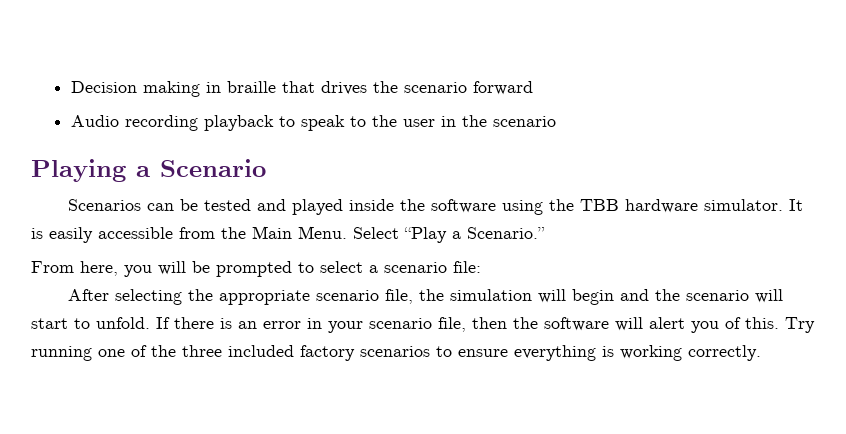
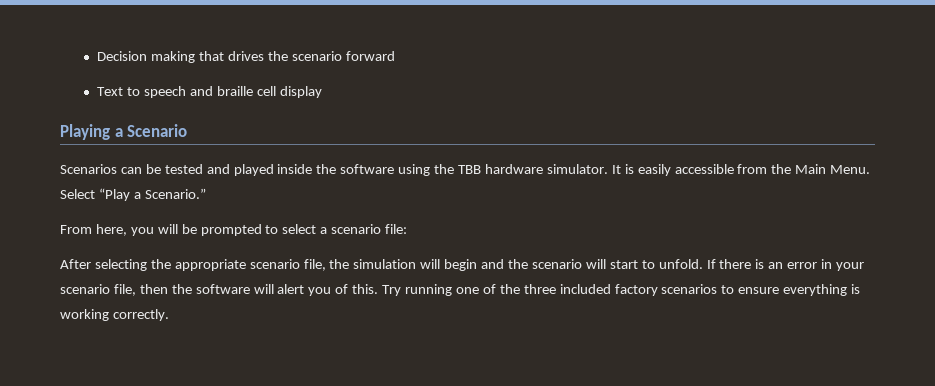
[205,81,276,93] in braille -> (196, 57) none
[70,115,556,131] Audio recording playback to speak to the user in the scenario -> [97,86,322,98] Text to speech and braille cell display

